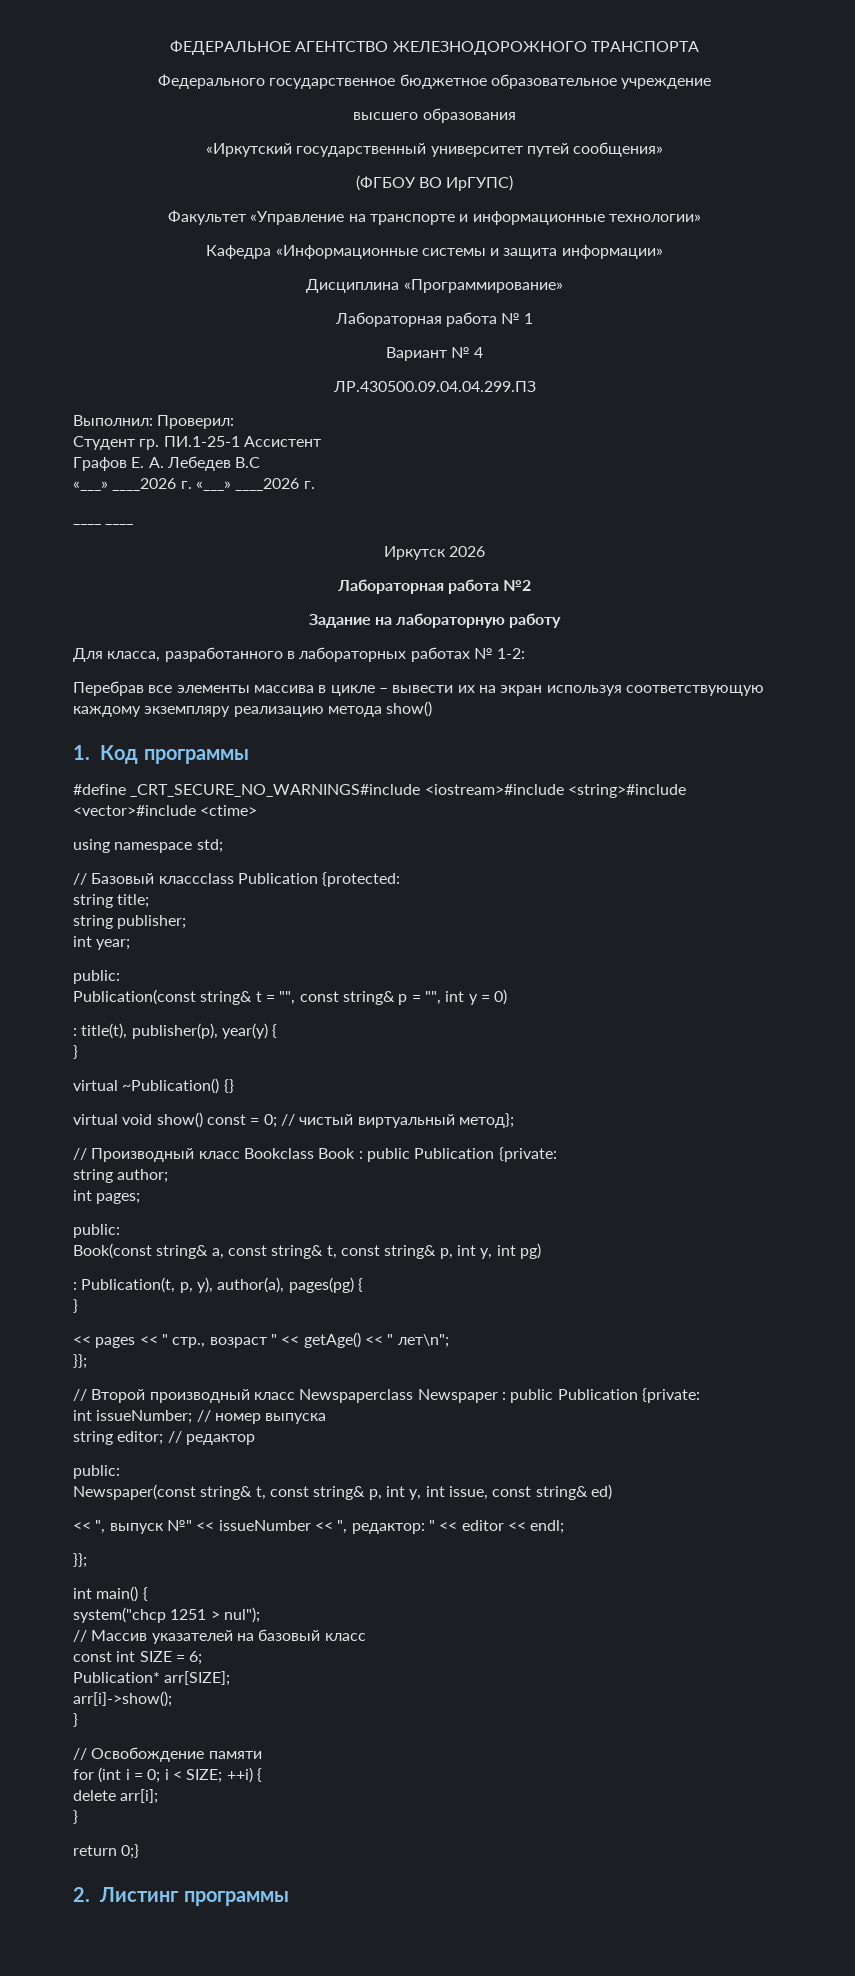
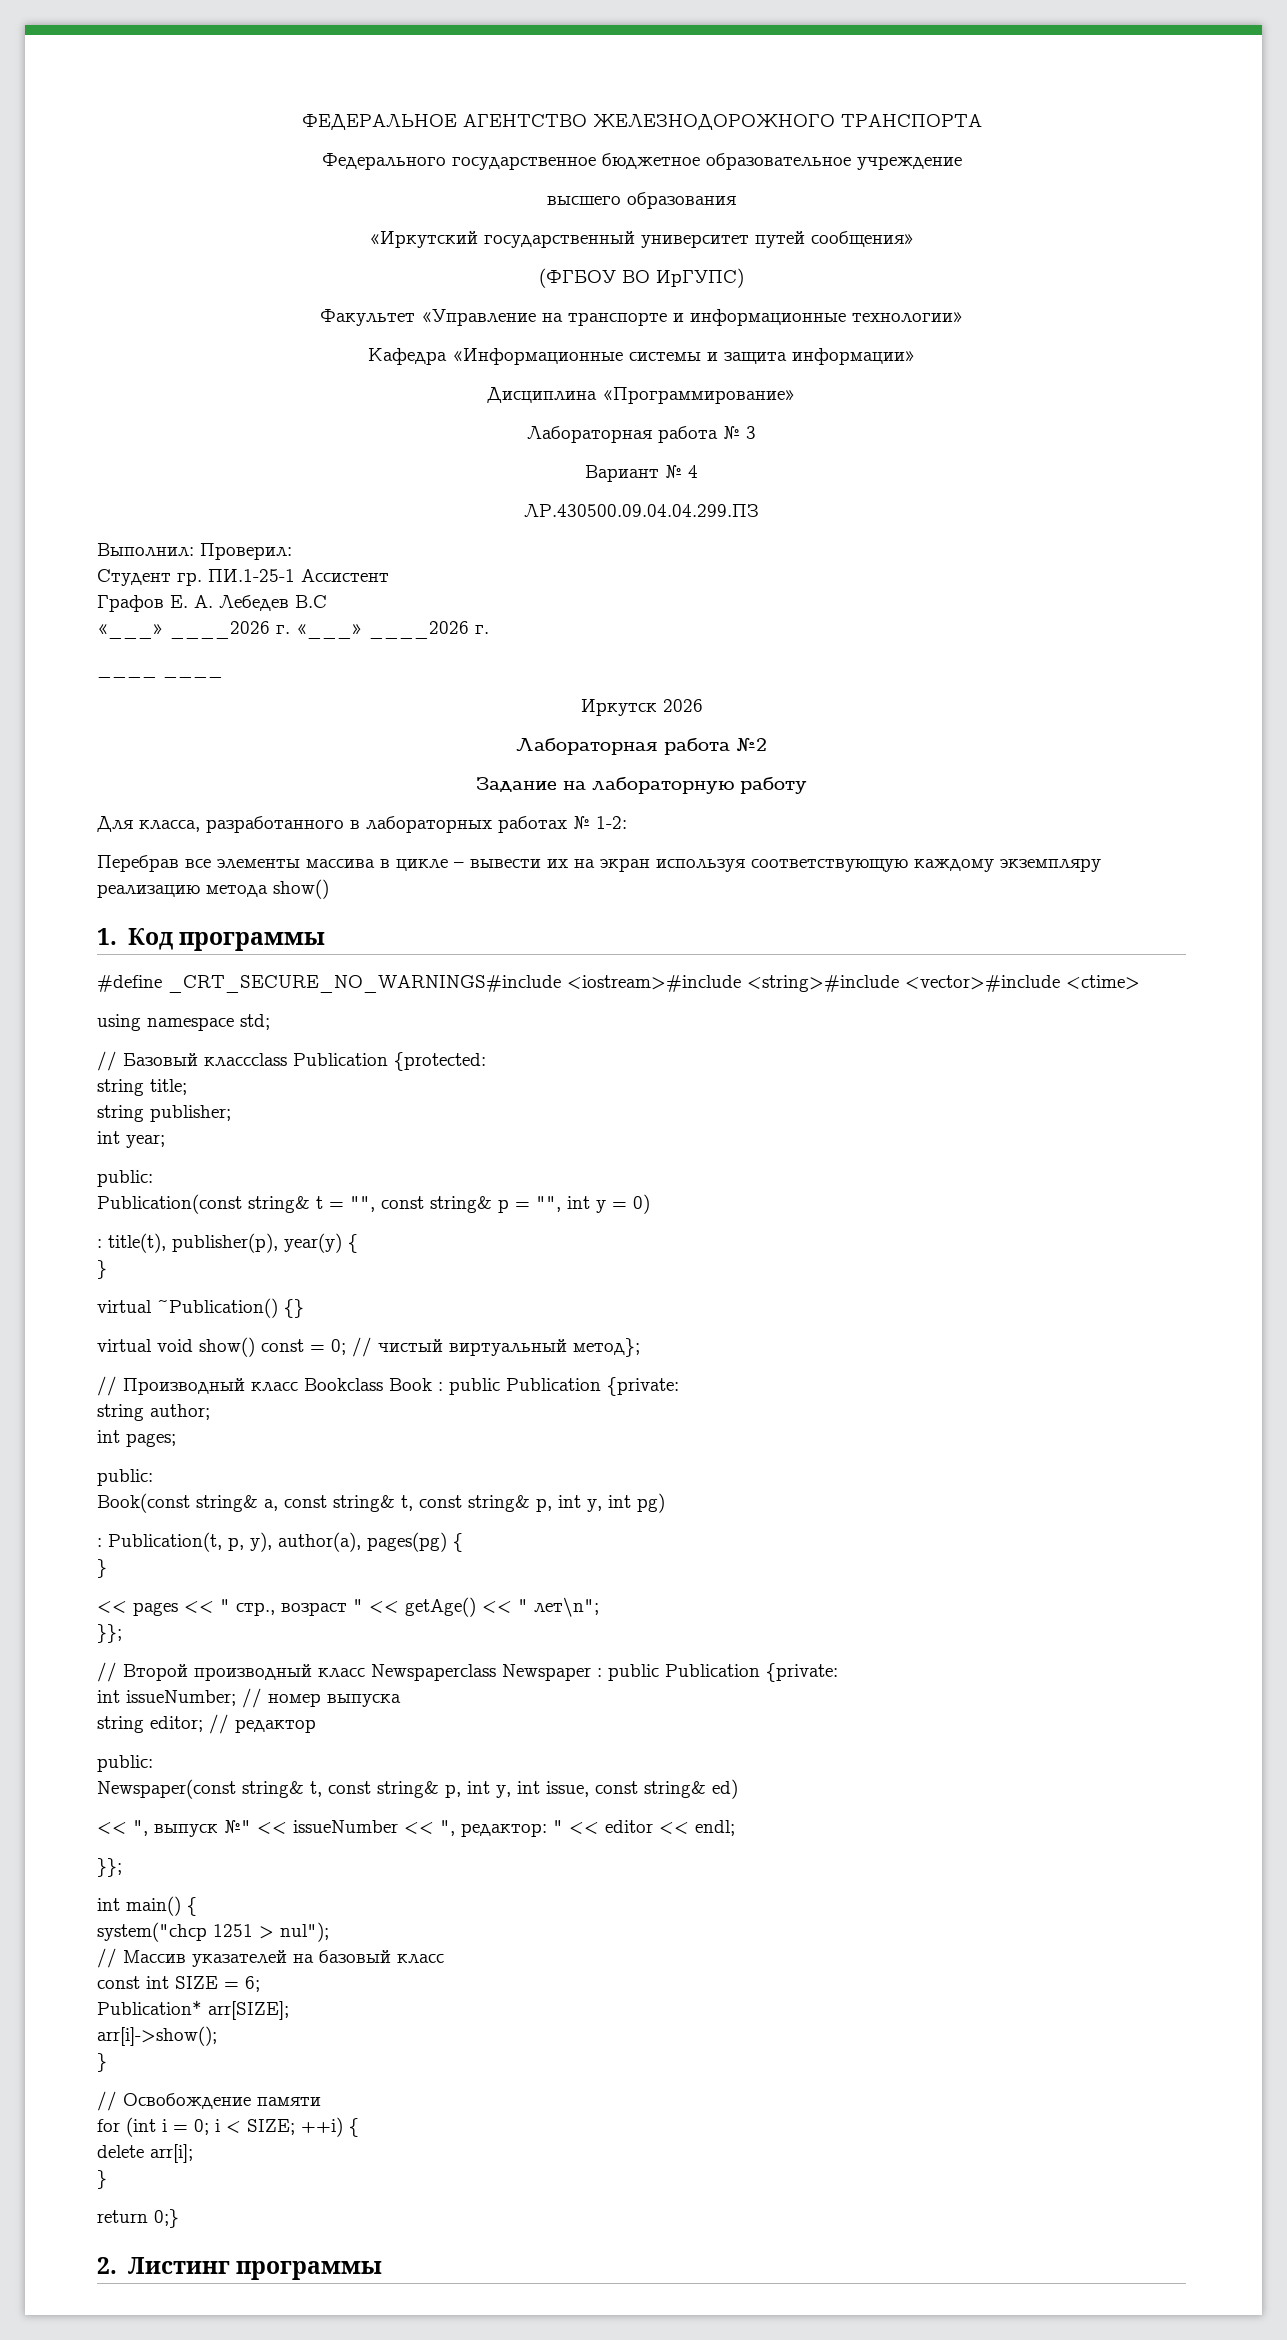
[524,313,534,324] 1 -> [746,426,756,439] 3

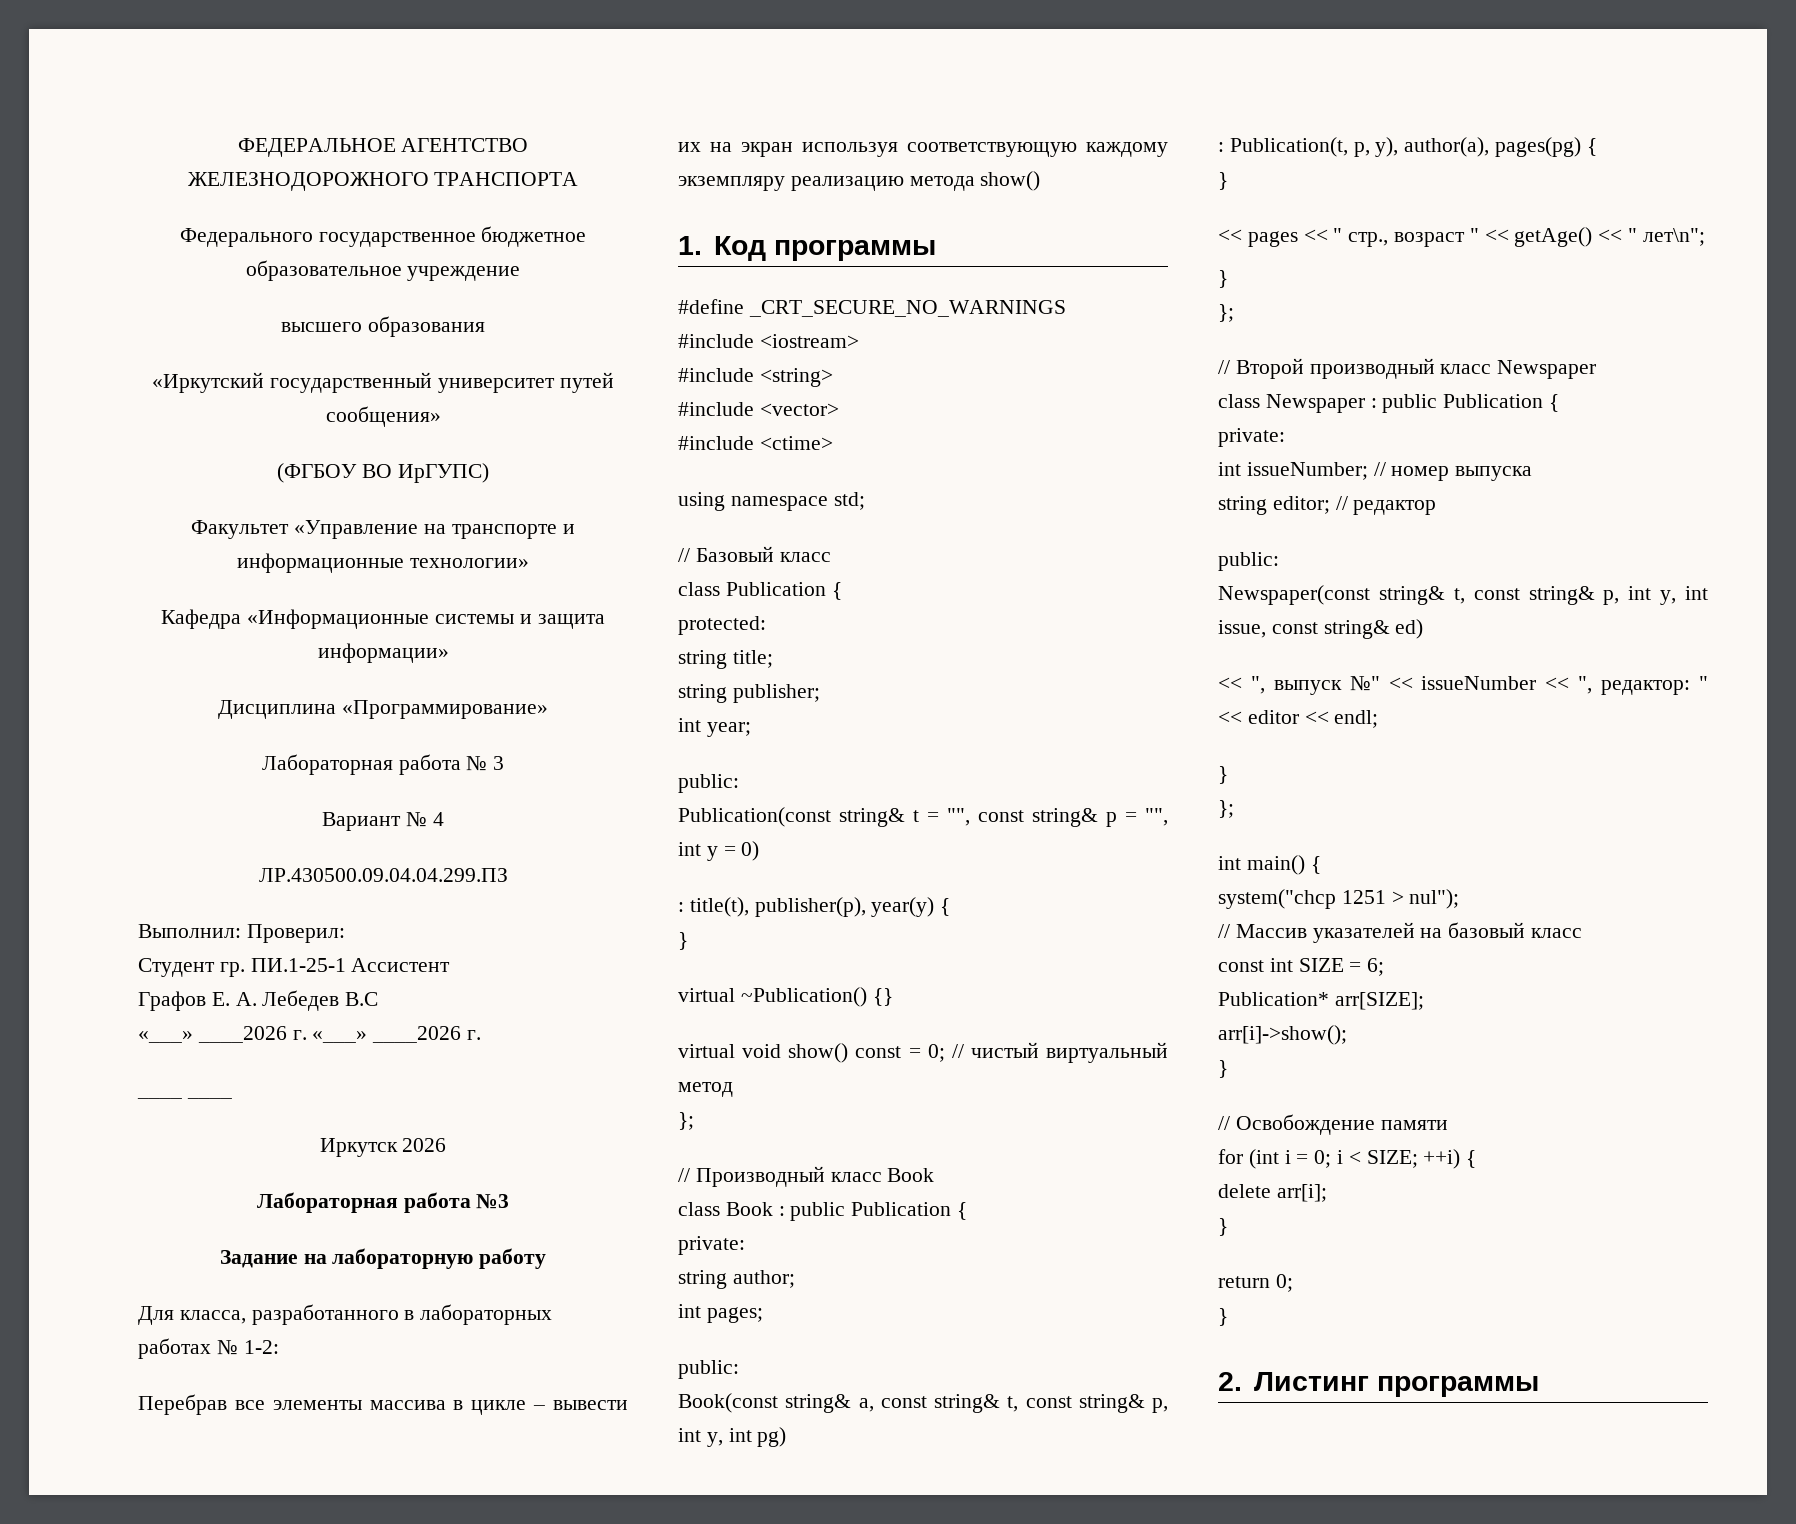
[736,737,767,752] №2 -> [476,1194,510,1209] №3
[168,975,1060,993] _CRT_SECURE_NO_WARNINGS#include <iostream>#include <string>#include <vector>#include -> [748,300,1066,317] [678,334,859,348] [678,368,833,387] [678,402,839,416] [678,436,754,450] _CRT_SECURE_NO_WARNINGS // #include <iostream> // #include <string> // #include <vector> // #include
[204,1052,486,1071] классclass Publication {protected: -> [779,552,831,562] [678,582,842,600] [678,616,766,635] класс // class Publication { // protected:
[573,1338,640,1357] метод}; -> [678,1082,733,1097] [678,1112,694,1130] метод // };
[304,1378,383,1391] Bookclass -> [887,1168,935,1182] [678,1202,720,1216] Book // class
[607,1377,679,1396] {private: -> [957,1202,968,1220] [678,1236,745,1255] { // private:
[97,1624,122,1643] }}; -> [1218,270,1228,288] [1218,304,1234,322] } // };
[371,1664,496,1681] Newspaperclass -> [1497,360,1597,379] [1218,394,1260,408] Newspaper // class
[766,1663,838,1682] {private: -> [1549,394,1560,412] [1218,428,1285,447] { // private:
[97,1858,122,1877] }}; -> [1218,766,1228,784] [1218,800,1234,818] } // };
[154,2209,179,2228] 0;} -> [1275,1274,1293,1292] [1218,1308,1228,1326] 0; // }

